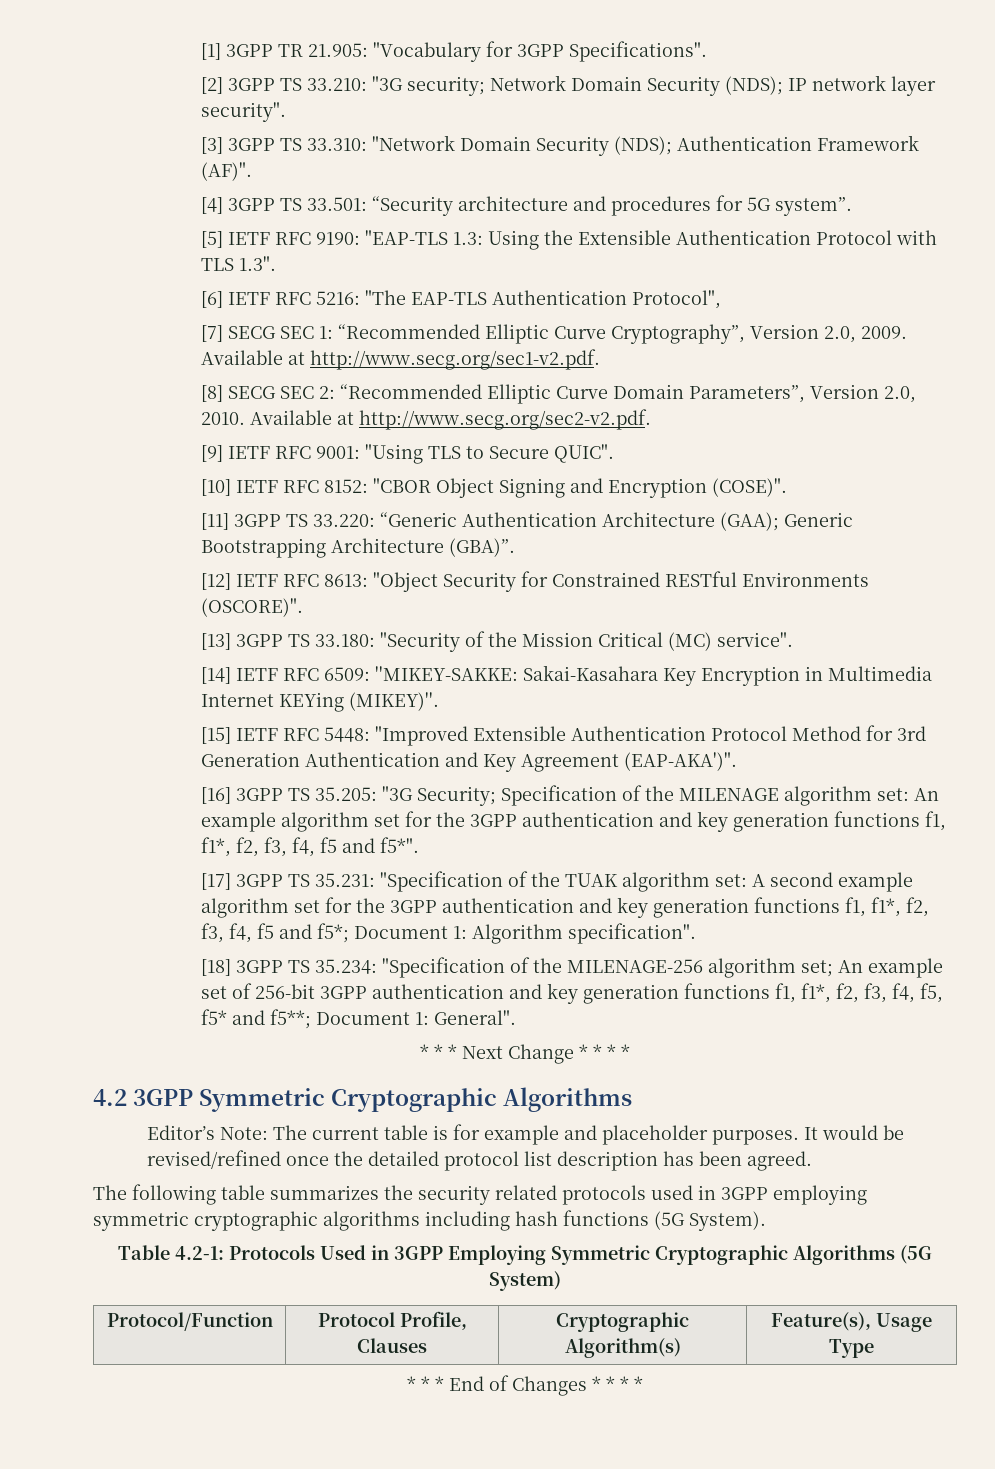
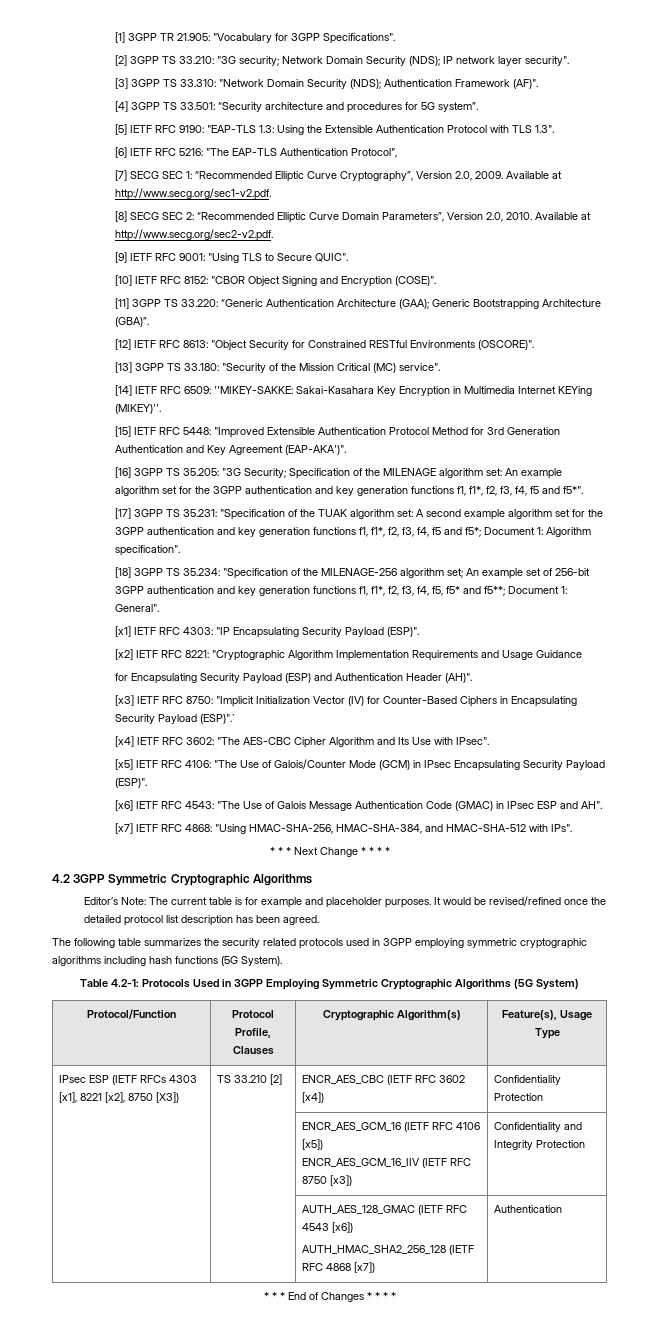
(517, 1017) none -> [115,626,420,638] [115,649,583,661] [115,673,473,684] [115,695,578,707] [115,714,236,724] [115,736,490,748] [115,759,606,771] [115,778,148,788] [115,800,603,811] [115,823,573,834] // [x1] IETF RFC 4303: "IP Encapsulating Security Payload (ESP)". // [x2] IETF RFC 8221: "Cryptographic Algorithm Implementation Requirements and Usage Guidance // for Encapsulating Security Payload (ESP) and Authentication Header (AH)". // [x3] IETF RFC 8750: "Implicit Initialization Vector (IV) for Counter-Based Ciphers in Encapsulating Security Payload (ESP)".` // [x4] IETF RFC 3602: "The AES-CBC Cipher Algorithm and Its Use with IPsec". // [x5] IETF RFC 4106: "The Use of Galois/Counter Mode (GCM) in IPsec Encapsulating Security Payload (ESP)". // [x6] IETF RFC 4543: "The Use of Galois Message Authentication Code (GMAC) in IPsec ESP and AH". // [x7] IETF RFC 4868: "Using HMAC-SHA-256, HMAC-SHA-384, and HMAC-SHA-512 with IPs".
(874, 1348) none -> [59,1075,198,1085] [59,1092,180,1103] [217,1074,283,1085] [302,1075,466,1085] [302,1092,325,1103] [494,1075,562,1085] [494,1093,544,1101] [302,1122,481,1132] [302,1139,324,1150] [302,1158,472,1168] [302,1175,353,1186] [494,1122,583,1132] [494,1140,586,1150] [302,1205,468,1215] [302,1222,354,1233] [302,1245,475,1255] [302,1262,376,1273] [494,1205,563,1213] // IPsec ESP (IETF RFCs 4303 [x1], 8221 [x2], 8750 [X3]) | TS 33.210 [2] | ENCR_AES_CBC (IETF RFC 3602 [x4]) | Confidentiality Protection // | | ENCR_AES_GCM_16 (IETF RFC 4106 [x5]) // ENCR_AES_GCM_16_IIV (IETF RFC 8750 [x3]) | Confidentiality and Integrity Protection // | | AUTH_AES_128_GMAC (IETF RFC 4543 [x6]) // AUTH_HMAC_SHA2_256_128 (IETF RFC 4868 [x7]) | Authentication

